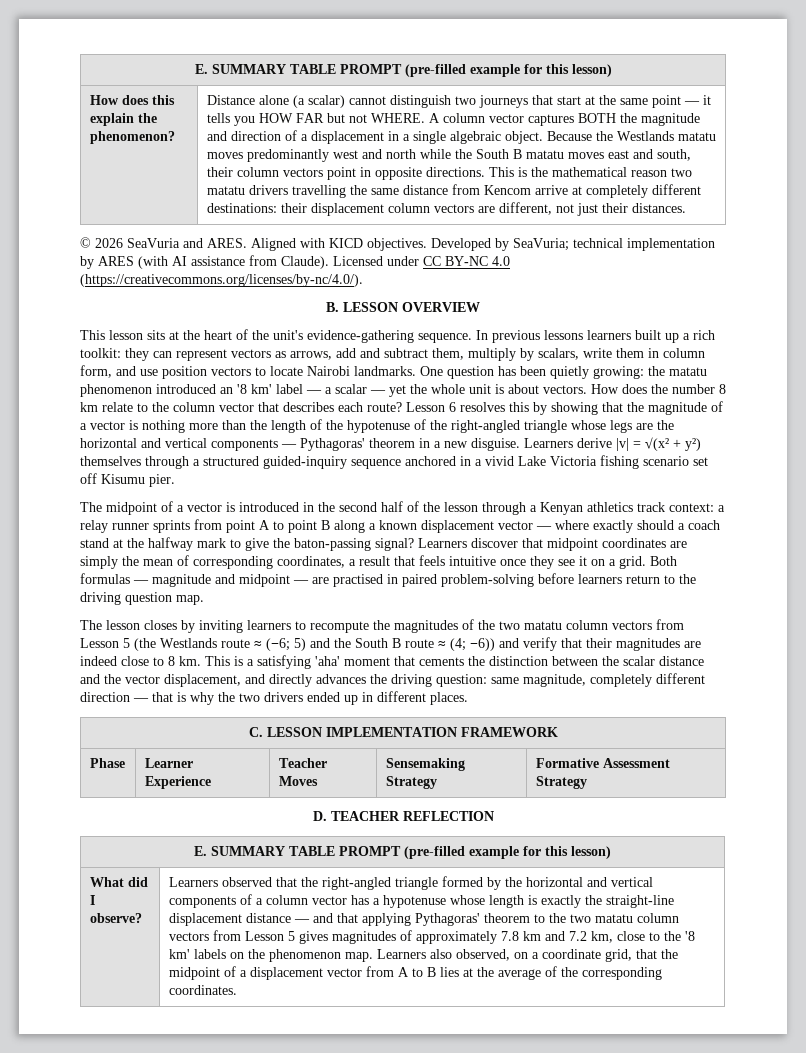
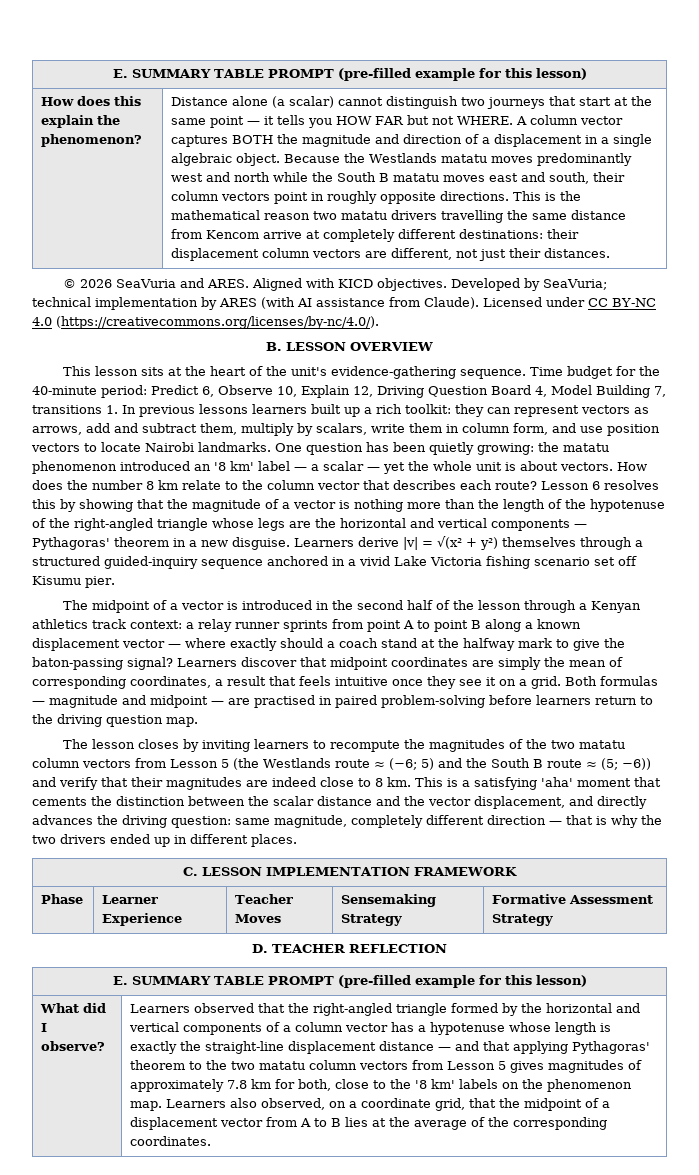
(371, 172) none -> [327,191,378,204] roughly
(472, 338) none -> [530,366,661,379] [32,385,666,398] [32,405,118,414] Time budget for the 40-minute period: Predict 6, Observe 10, Explain 12, Driving Question Board 4, Model Building 7, transitions 1.
[450,638,466,651] (4; -> [600,758,618,770] (5;
[544,931,613,943] and 7.2 km, -> [275,1079,332,1091] for both,

